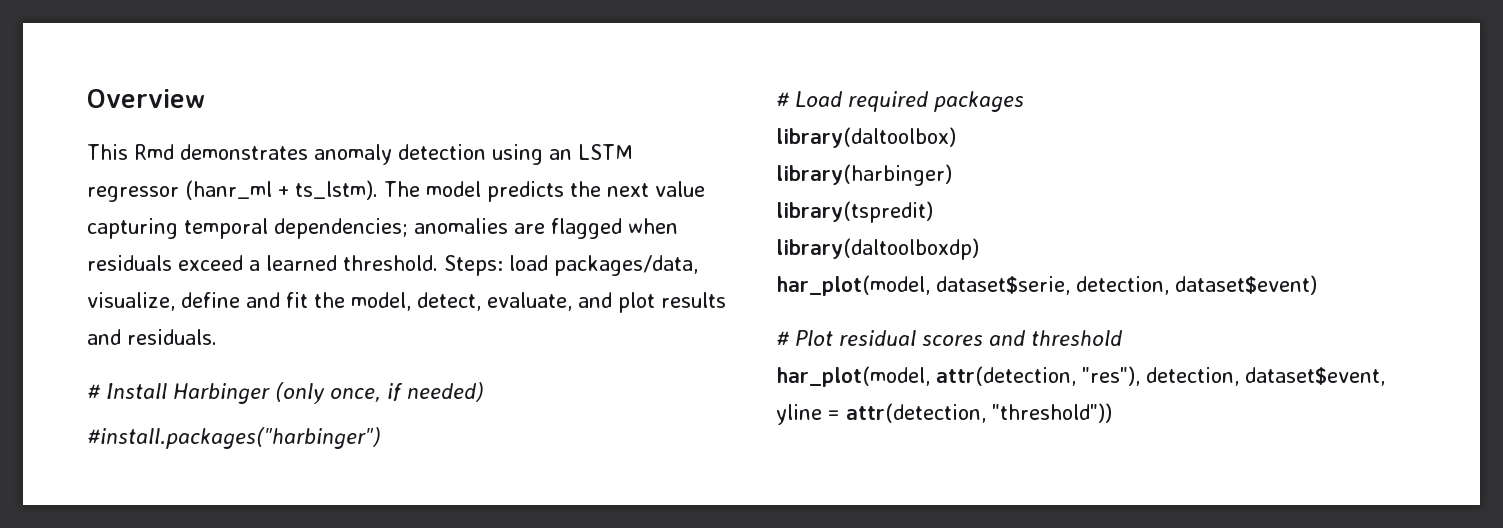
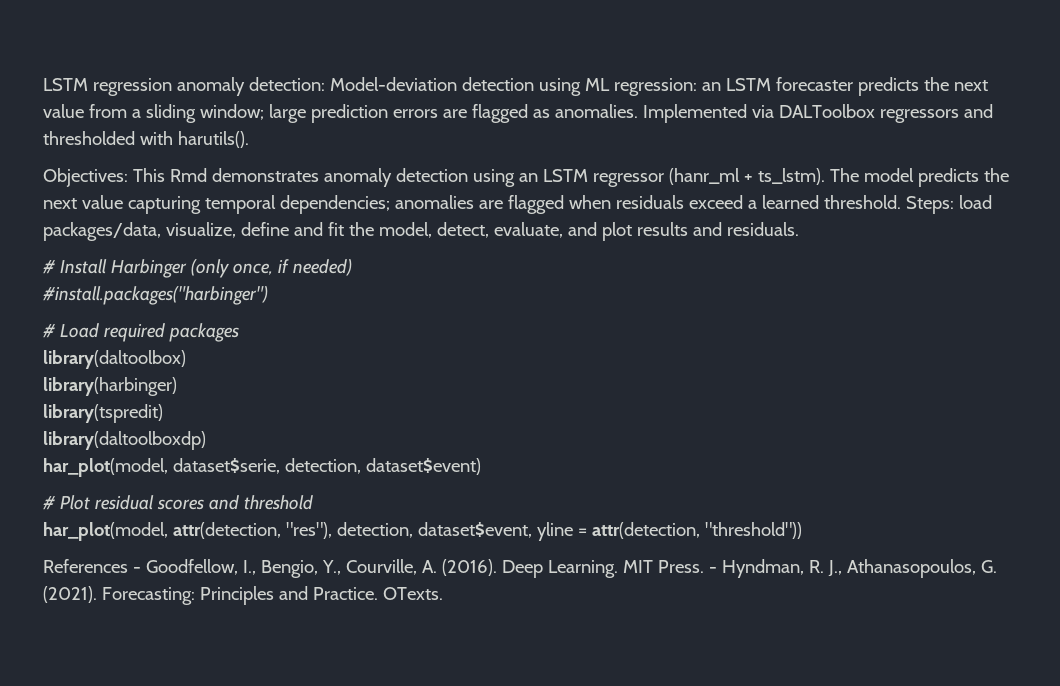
[87,89,205,108] Overview // -> [43,77,988,96] [43,104,993,123] [43,131,249,148] [43,168,128,187] LSTM regression anomaly detection: Model-deviation detection using ML regression: an LSTM forecaster predicts the next value from a sliding window; large prediction errors are flagged as anomalies. Implemented via DALToolbox regressors and thresholded with harutils(). // Objectives:
(1112, 413) none -> [43,559,997,578] [43,586,443,605] // References - Goodfellow, I., Bengio, Y., Courville, A. (2016). Deep Learning. MIT Press. - Hyndman, R. J., Athanasopoulos, G. (2021). Forecasting: Principles and Practice. OTexts.

